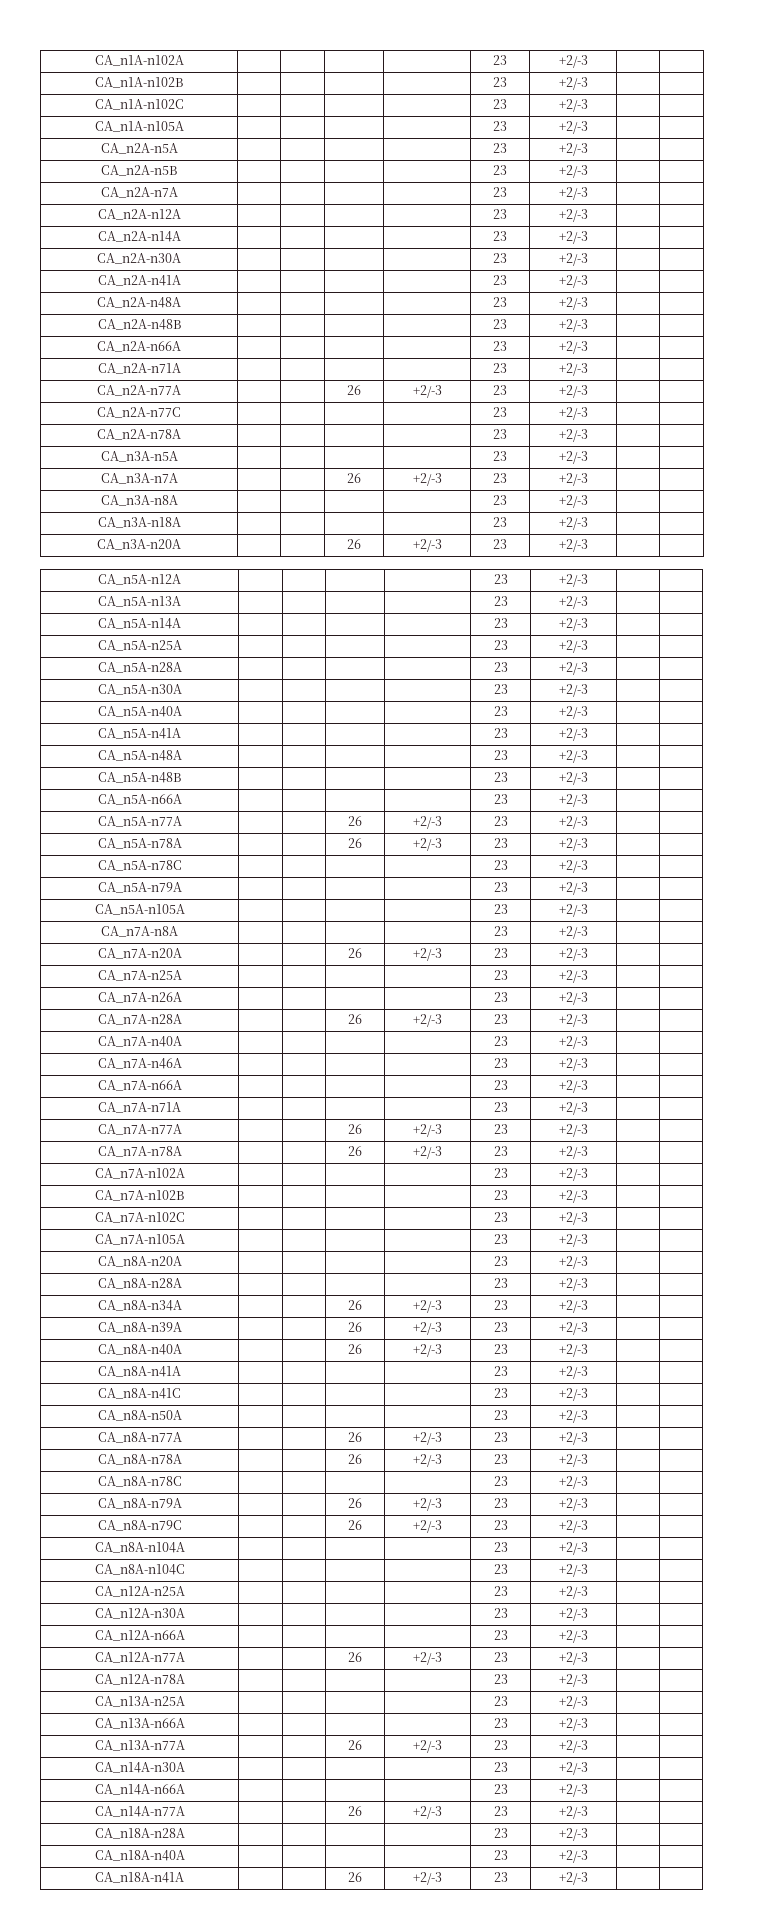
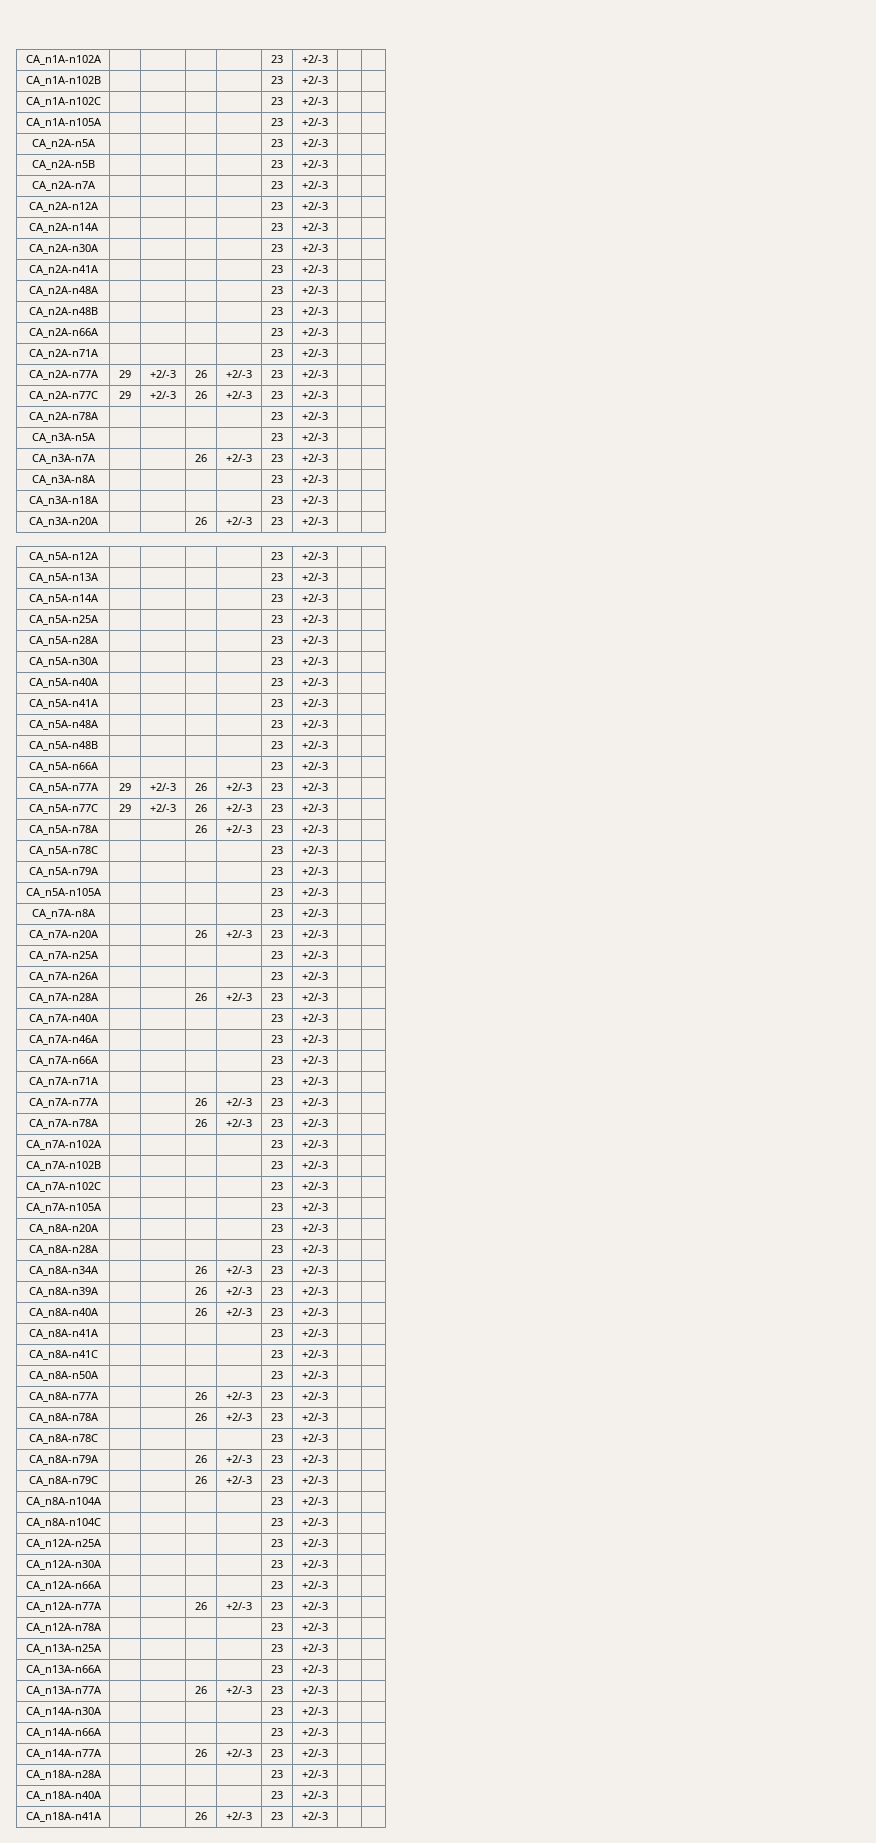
(181, 390) | -> [119,370,131,378] [150,370,176,378] 29 | +2/-3
(181, 412) | | | -> [119,391,131,399] [150,391,176,399] [195,391,207,399] [226,391,252,399] 29 | +2/-3 | 26 | +2/-3
(182, 821) | -> [119,783,131,791] [150,783,176,791] [195,783,207,791] [226,783,252,791] [271,783,283,791] [302,783,328,791] [28,804,98,814] [119,804,131,812] [150,804,176,812] 29 | +2/-3 | 26 | +2/-3 | 23 | +2/-3 | | // CA_n5A-n77C | 29 | +2/-3

